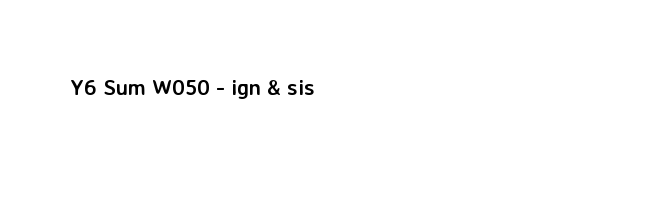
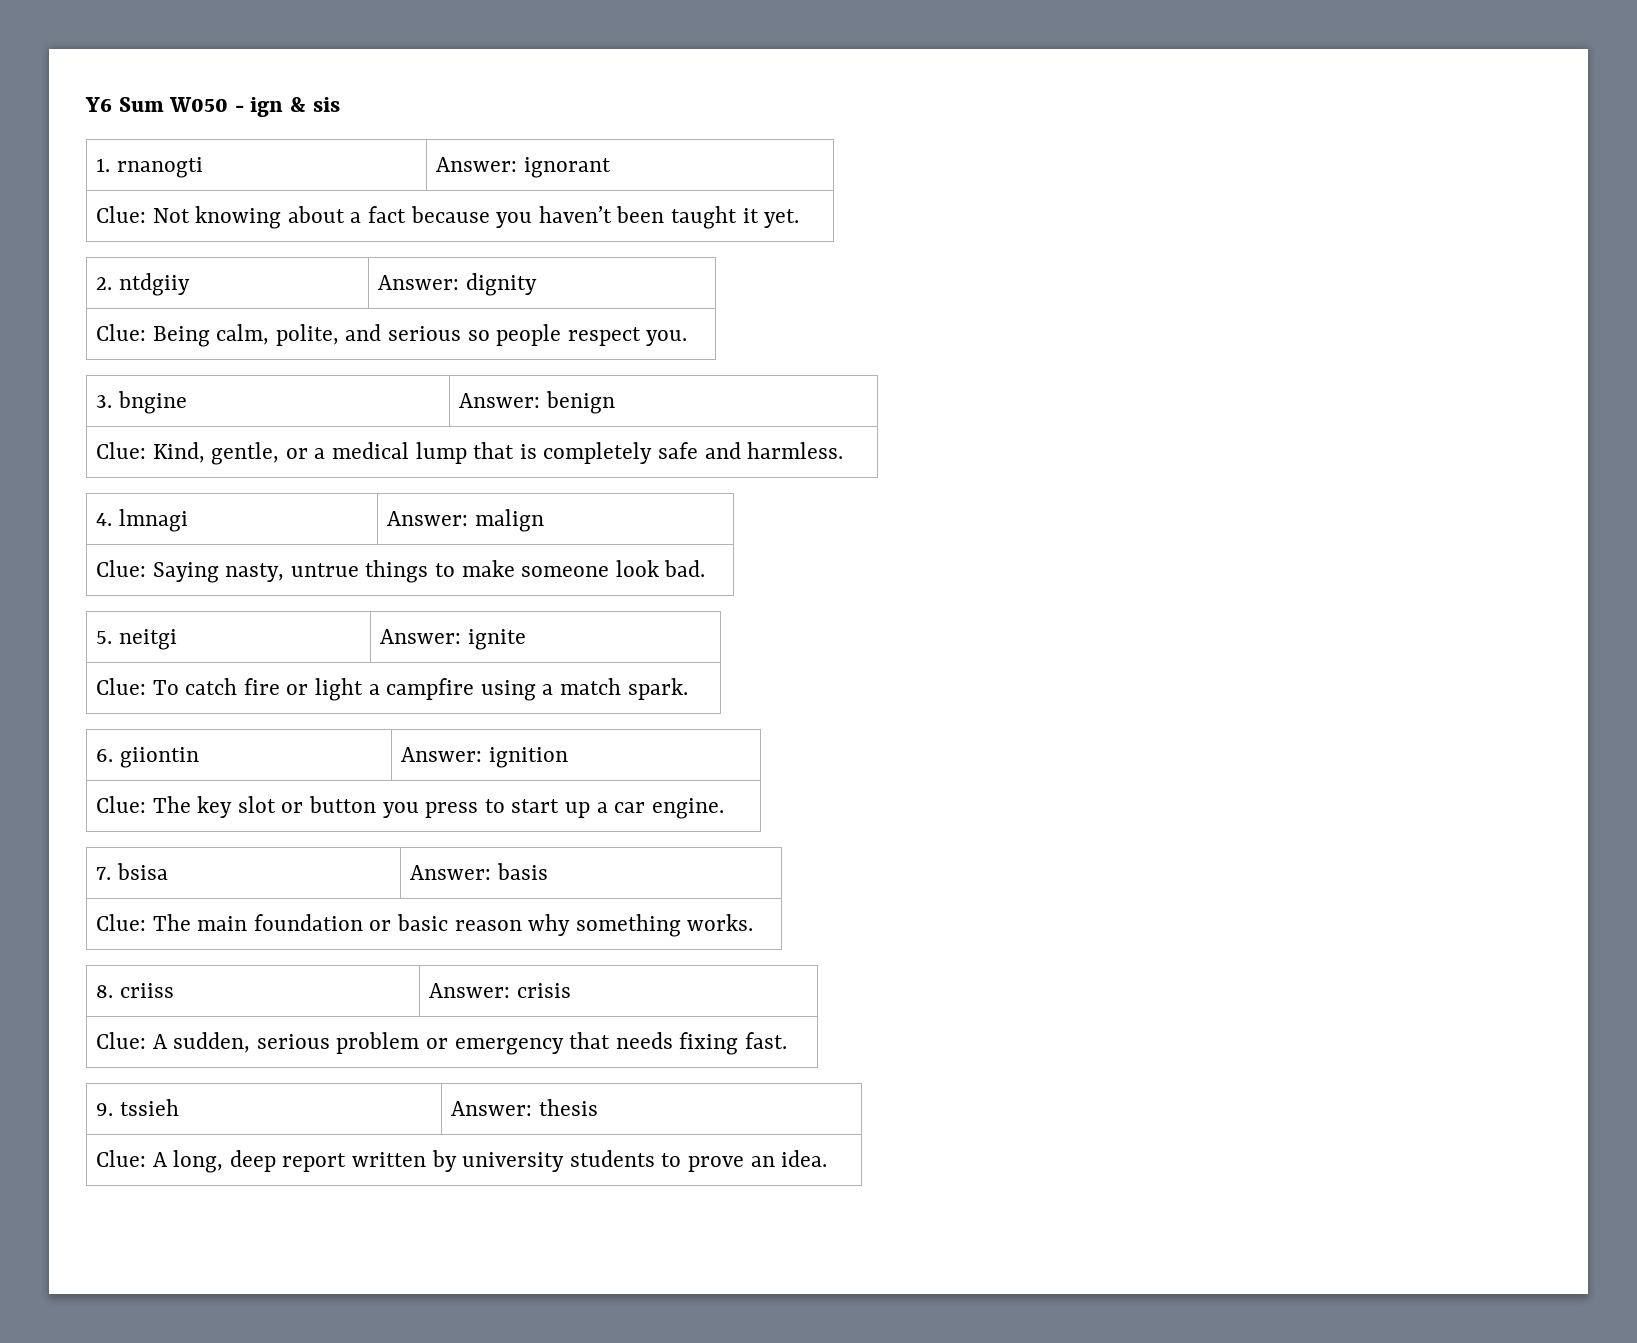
(315, 87) none -> [95,157,203,178] [435,157,611,178] [95,206,800,229] [95,273,190,296] [377,273,537,296] [95,324,688,347] [95,391,187,414] [458,391,615,414] [95,442,844,465] [95,509,188,532] [386,509,544,532] [95,560,706,583] [95,629,177,650] [379,629,526,650] [95,678,688,701] [95,747,199,768] [400,747,568,768] [95,796,724,819] [95,863,168,880] [409,863,548,880] [95,914,754,937] [95,983,174,998] [428,983,571,998] [95,1032,788,1055] [95,1099,179,1116] [450,1099,598,1116] [95,1150,828,1173] // 1. rnanogti | Answer: ignorant // Clue: Not knowing about a fact because you haven’t been taught it yet. // 2. ntdgiiy | Answer: dignity // Clue: Being calm, polite, and serious so people respect you. // 3. bngine | Answer: benign // Clue: Kind, gentle, or a medical lump that is completely safe and harmless. // 4. lmnagi | Answer: malign // Clue: Saying nasty, untrue things to make someone look bad. // 5. neitgi | Answer: ignite // Clue: To catch fire or light a campfire using a match spark. // 6. giiontin | Answer: ignition // Clue: The key slot or button you press to start up a car engine. // 7. bsisa | Answer: basis // Clue: The main foundation or basic reason why something works. // 8. criiss | Answer: crisis // Clue: A sudden, serious problem or emergency that needs fixing fast. // 9. tssieh | Answer: thesis // Clue: A long, deep report written by university students to prove an idea.

